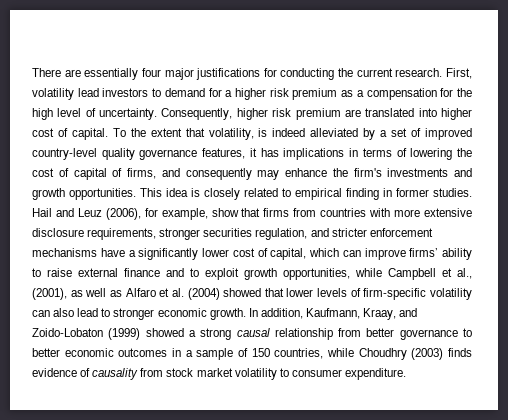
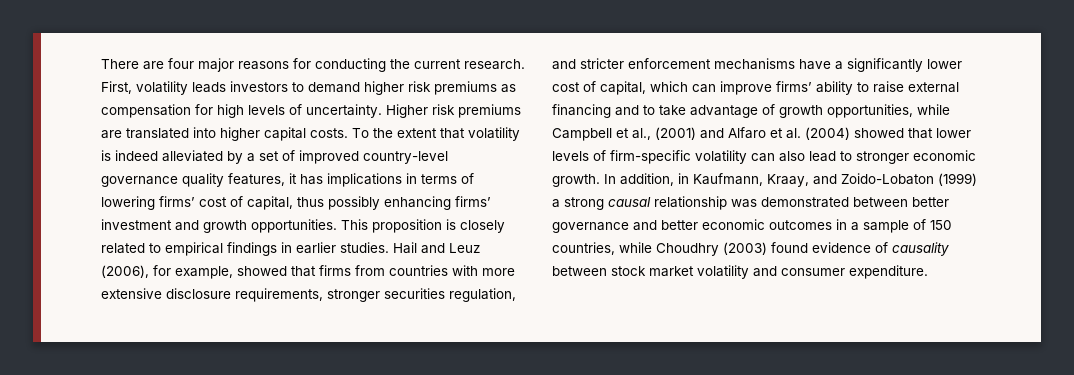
[84,68,139,80] essentially -> (164, 65) none
[196,68,261,80] justifications -> [238,61,289,70] reasons
[77,88,99,97] lead -> [192,82,226,93] leads
[208,88,473,100] [32,108,341,120] for a higher risk premium as a compensation for the high level of uncertainty. Consequently, higher risk premium -> [364,81,516,95] [101,104,521,118] higher risk premiums as compensation for high levels of uncertainty. Higher risk premiums
[32,128,108,140] cost of capital. -> [264,127,348,141] capital costs.
[208,128,254,140] volatility, -> [468,127,520,141] volatility
[101,148,198,160] quality governance -> [101,173,224,187] governance quality
[457,148,473,157] [32,168,449,180] the cost of capital of firms, and consequently may enhance the firm's investments -> [159,196,491,210] [101,219,172,230] firms’ cost of capital, thus possibly enhancing firms’ investment
[166,188,188,197] idea -> [372,219,442,233] proposition
[346,188,429,200] finding in former -> [227,242,336,256] findings in earlier
[211,208,239,217] show -> [237,266,287,276] showed
[124,268,160,277] finance -> [552,104,611,118] financing
[205,268,239,280] exploit -> [659,104,775,118] take advantage of
[32,288,122,300] (2001), as well as -> [655,127,724,140] (2001) and
(303, 313) none -> [678,173,689,184] in
[145,328,184,337] showed -> (977, 179) none
[338,328,362,337] from -> [731,197,908,208] was demonstrated between
[463,328,473,337] to -> [633,220,657,231] and
[448,348,472,357] finds -> [771,242,808,253] found
[140,368,164,377] from -> [552,266,607,276] between
[279,368,289,377] to -> [753,266,777,277] and

